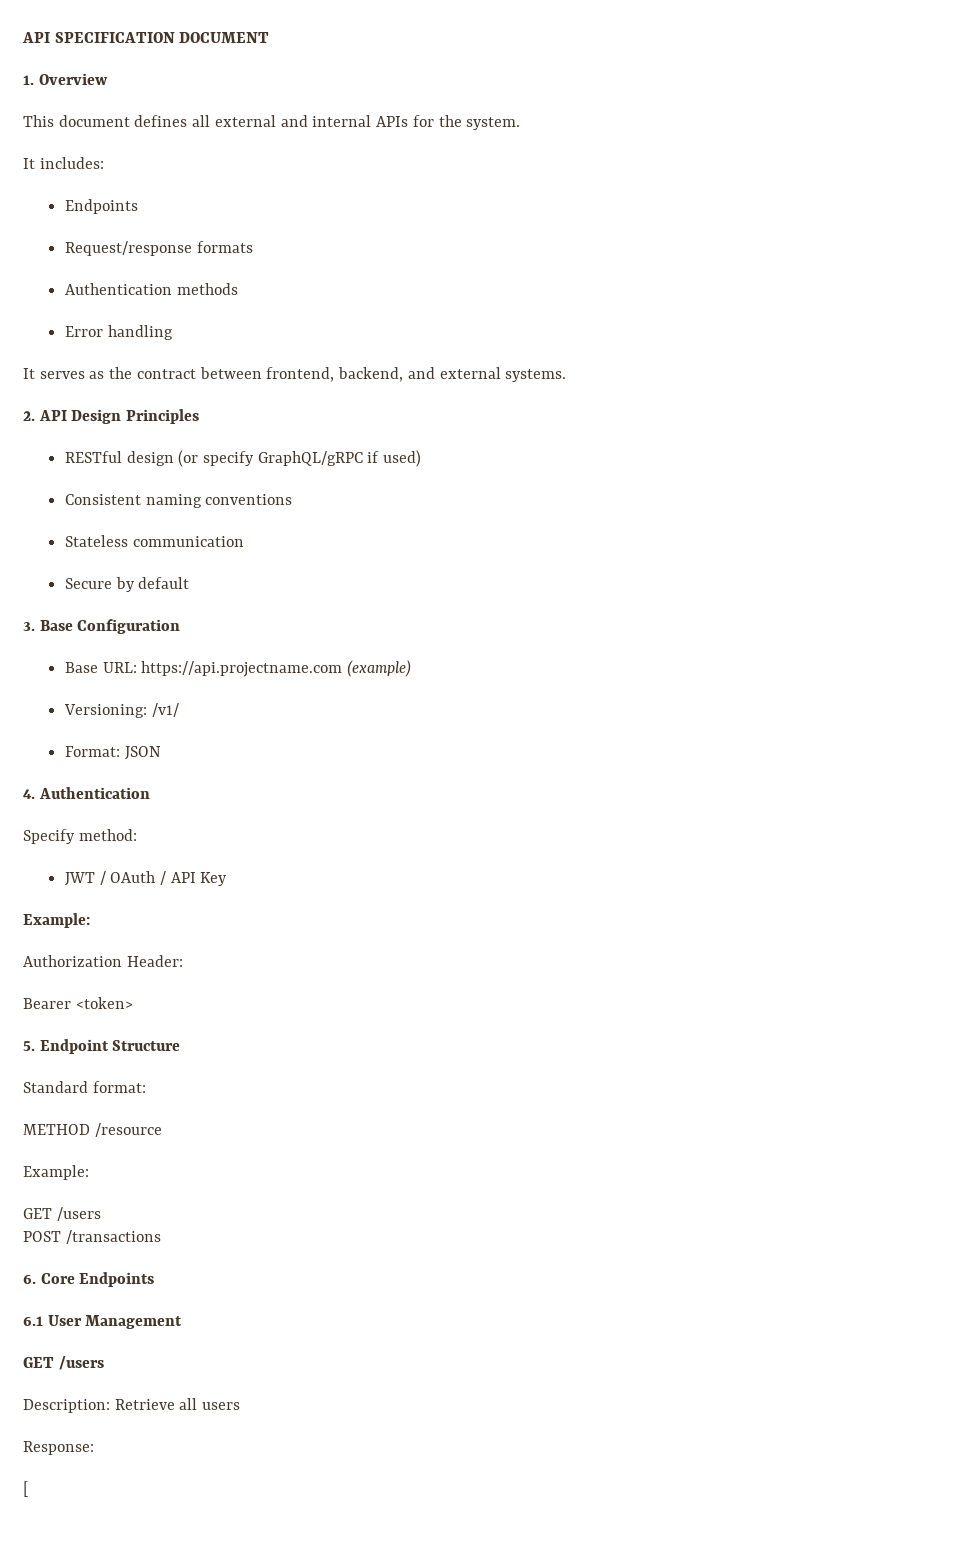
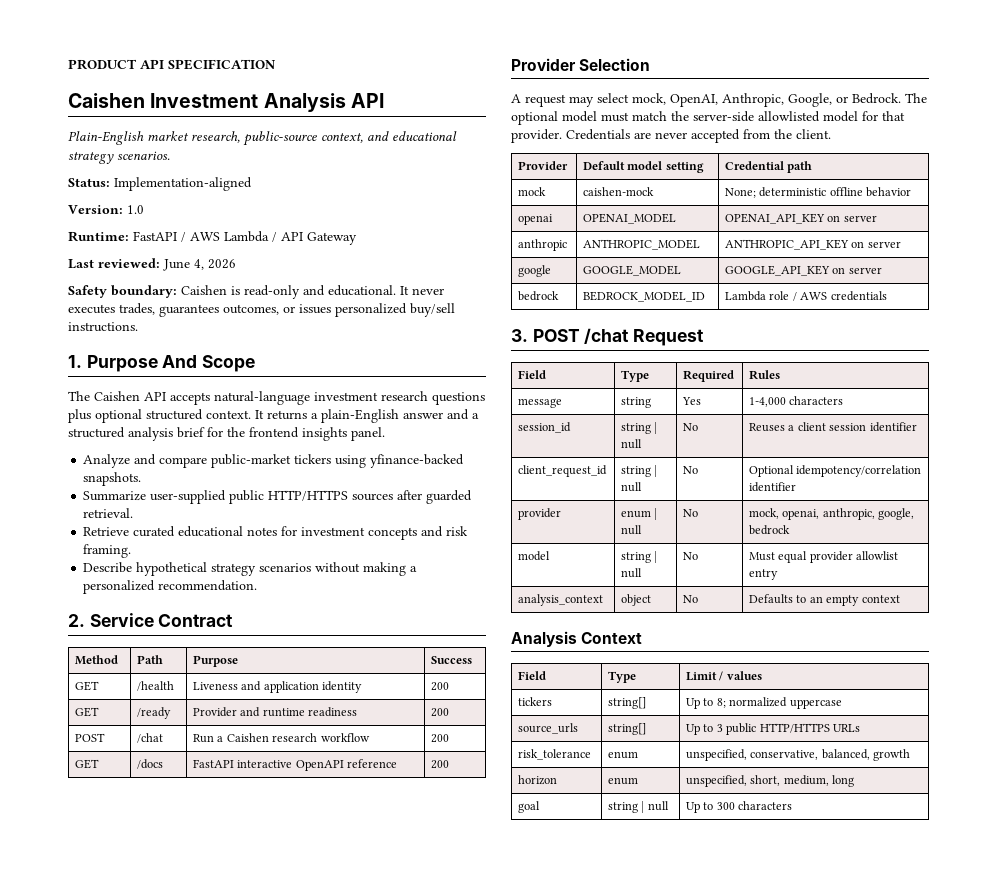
(22, 37) none -> [68,59,137,70] PRODUCT
[179,32,270,43] [23,73,108,85] [23,115,521,130] [23,157,104,169] [64,199,138,214] [64,241,253,256] [64,283,238,295] [64,325,173,340] [23,367,567,382] [23,409,200,424] [64,450,422,467] [64,494,293,508] [64,535,244,547] [64,577,190,592] [23,619,181,634] [64,660,412,677] [63,703,179,718] [64,746,161,760] [23,787,150,799] [23,829,137,844] [64,871,228,886] [23,913,90,928] [23,955,183,967] [23,997,133,1009] [23,1039,181,1054] [23,1081,146,1093] [23,1123,162,1137] [23,1165,89,1180] [23,1207,101,1221] [23,1230,161,1244] [23,1272,155,1287] [23,1315,183,1329] [23,1356,104,1370] [23,1398,241,1413] [23,1441,94,1455] [23,1481,28,1497] DOCUMENT // 1. Overview // This document defines all external and internal APIs for the system. // It includes: // Endpoints // Request/response formats // Authentication methods // Error handling // It serves as the contract between frontend, backend, and external systems. // 2. API Design Principles // RESTful design (or specify GraphQL/gRPC if used) // Consistent naming conventions // Stateless communication // Secure by default // 3. Base Configuration // Base URL: https://api.projectname.com (example) // Versioning: /v1/ // Format: JSON // 4. Authentication // Specify method: // JWT / OAuth / API Key // Example: // Authorization Header: // Bearer <token> // 5. Endpoint Structure // Standard format: // METHOD /resource // Example: // GET /users // POST /transactions // 6. Core Endpoints // 6.1 User Management // GET /users // Description: Retrieve all users // Response: // [ -> [68,93,384,112] [68,131,457,146] [68,151,170,164] [68,177,252,191] [68,205,144,214] [68,231,357,245] [68,258,236,271] [68,285,444,299] [68,303,455,317] [68,322,138,332] [68,355,256,372] [68,391,485,405] [68,409,479,423] [68,427,385,441] [83,454,465,468] [83,472,142,486] [83,490,473,504] [83,508,134,518] [83,526,469,540] [83,544,132,558] [83,562,418,576] [83,580,258,594] [68,613,234,627] [75,655,119,665] [137,655,164,664] [193,655,239,667] [431,656,473,664] [75,681,100,691] [137,681,175,691] [193,681,363,693] [431,682,450,691] [75,707,100,717] [137,707,172,719] [193,707,358,717] [431,708,450,717] [75,733,106,742] [137,733,164,743] [193,733,370,743] [431,734,450,743] [75,759,100,769] [137,759,164,769] [193,759,398,771] [431,760,450,769] [511,58,651,71] [511,93,927,107] [511,111,905,125] [511,129,831,143] [518,161,569,170] [583,161,704,173] [725,161,813,173] [518,187,547,196] [583,187,655,196] [725,187,912,198] [518,214,554,225] [583,213,677,224] [725,213,877,224] [518,239,568,251] [583,239,701,250] [725,239,901,250] [518,265,552,277] [583,265,682,276] [725,265,882,276] [518,291,560,301] [583,291,706,302] [725,291,887,301] [511,328,705,346] [518,370,547,379] [621,370,650,382] [683,370,735,382] [749,370,781,380] [518,398,563,408] [621,397,652,408] [682,397,702,405] [749,396,844,407] [518,422,572,433] [621,422,658,434] [621,439,643,449] [683,423,699,431] [749,422,917,432] [518,465,608,477] [621,465,658,477] [621,482,643,492] [683,466,699,474] [749,465,922,477] [749,482,797,492] [518,508,562,520] [621,508,658,520] [621,525,643,535] [683,509,699,517] [749,508,915,520] [749,525,791,535] [518,551,551,561] [621,551,658,563] [621,568,643,578] [683,552,699,560] [749,551,899,563] [749,569,779,580] [518,594,604,606] [621,594,652,606] [683,595,699,603] [749,594,900,606] [511,631,643,647] [518,671,547,680] [608,671,637,683] [686,671,762,681] [518,697,553,706] [608,697,647,709] [686,697,842,709] [518,723,579,734] [608,723,647,735] [686,723,860,735] [518,749,592,760] [608,751,639,759] [686,749,911,761] [518,775,558,785] [608,777,639,785] [686,775,855,787] [518,801,541,813] [608,801,669,813] [686,801,793,813] // Caishen Investment Analysis API // Plain-English market research, public-source context, and educational strategy scenarios. // Status: Implementation-aligned // Version: 1.0 // Runtime: FastAPI / AWS Lambda / API Gateway // Last reviewed: June 4, 2026 // Safety boundary: Caishen is read-only and educational. It never executes trades, guarantees outcomes, or issues personalized buy/sell instructions. // 1. Purpose And Scope // The Caishen API accepts natural-language investment research questions plus optional structured context. It returns a plain-English answer and a structured analysis brief for the frontend insights panel. // Analyze and compare public-market tickers using yfinance-backed snapshots. // Summarize user-supplied public HTTP/HTTPS sources after guarded retrieval. // Retrieve curated educational notes for investment concepts and risk framing. // Describe hypothetical strategy scenarios without making a personalized recommendation. // 2. Service Contract // Method | Path | Purpose | Success // GET | /health | Liveness and application identity | 200 // GET | /ready | Provider and runtime readiness | 200 // POST | /chat | Run a Caishen research workflow | 200 // GET | /docs | FastAPI interactive OpenAPI reference | 200 // Provider Selection // A request may select mock, OpenAI, Anthropic, Google, or Bedrock. The optional model must match the server-side allowlisted model for that provider. Credentials are never accepted from the client. // Provider | Default model setting | Credential path // mock | caishen-mock | None; deterministic offline behavior // openai | OPENAI_MODEL | OPENAI_API_KEY on server // anthropic | ANTHROPIC_MODEL | ANTHROPIC_API_KEY on server // google | GOOGLE_MODEL | GOOGLE_API_KEY on server // bedrock | BEDROCK_MODEL_ID | Lambda role / AWS credentials // 3. POST /chat Request // Field | Type | Required | Rules // message | string | Yes | 1-4,000 characters // session_id | string | null | No | Reuses a client session identifier // client_request_id | string | null | No | Optional idempotency/correlation identifier // provider | enum | null | No | mock, openai, anthropic, google, bedrock // model | string | null | No | Must equal provider allowlist entry // analysis_context | object | No | Defaults to an empty context // Analysis Context // Field | Type | Limit / values // tickers | string[] | Up to 8; normalized uppercase // source_urls | string[] | Up to 3 public HTTP/HTTPS URLs // risk_tolerance | enum | unspecified, conservative, balanced, growth // horizon | enum | unspecified, short, medium, long // goal | string | null | Up to 300 characters

